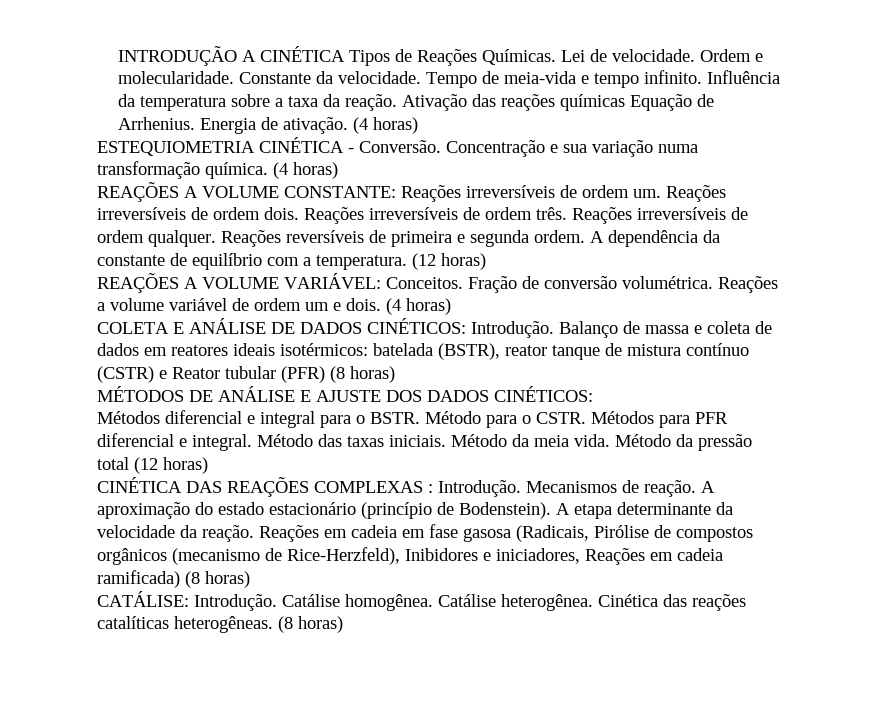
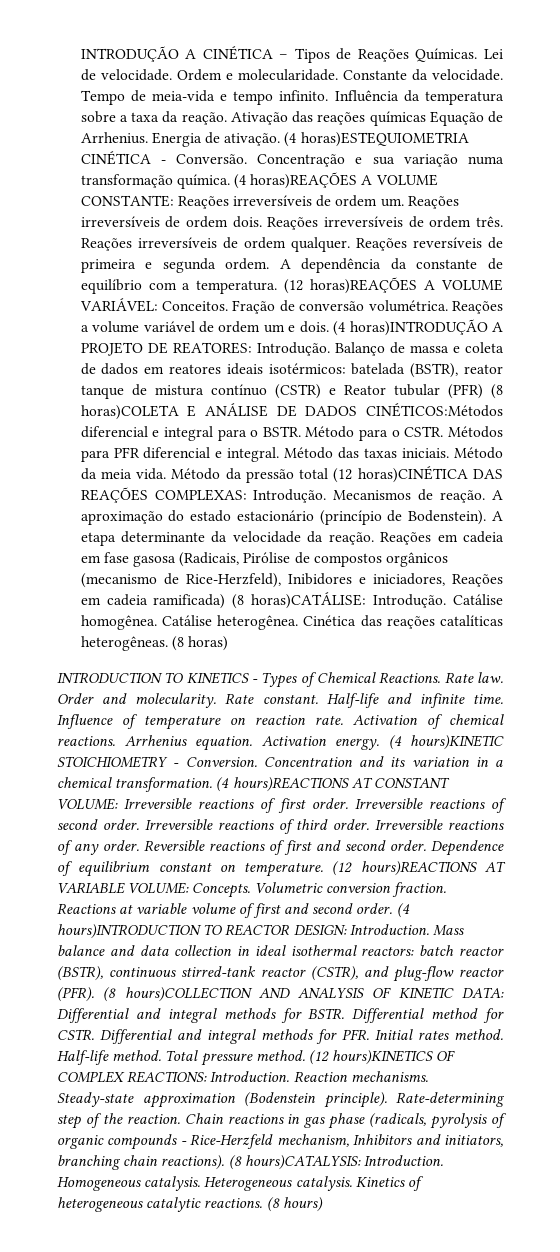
(345, 54) none -> [279,54,289,59] –
[372,117,418,134] [97,141,255,156] horas) // ESTEQUIOMETRIA -> [300,132,469,147] horas)ESTEQUIOMETRIA
[293,162,338,179] [97,182,179,202] horas) // REAÇÕES -> [250,172,358,189] horas)REAÇÕES
[441,253,486,270] [97,273,179,293] horas) // REAÇÕES -> [310,277,418,294] horas)REAÇÕES
[406,298,451,315] [97,318,466,334] horas) // COLETA E ANÁLISE DE DADOS CINÉTICOS: -> [349,319,504,336] [80,342,252,356] horas)INTRODUÇÃO A PROJETO DE REATORES:
[350,366,395,383] [97,386,593,402] [97,411,160,424] horas) // MÉTODOS DE ANÁLISE E AJUSTE DOS DADOS CINÉTICOS: // Métodos -> [80,403,504,420] horas)COLETA E ANÁLISE DE DADOS CINÉTICOS:Métodos
[163,457,208,474] [97,477,433,497] horas) // CINÉTICA DAS REAÇÕES COMPLEXAS : -> [357,466,503,483] [80,487,247,503] horas)CINÉTICA DAS REAÇÕES COMPLEXAS:
[205,571,250,588] [97,591,189,607] horas) // CATÁLISE: -> [251,592,367,609] horas)CATÁLISE:
(343, 624) none -> [57,672,503,688] [57,693,503,708] [57,714,504,730] [57,735,504,751] [57,756,503,768] [57,777,450,792] [57,798,507,813] [57,819,504,834] [57,840,504,856] [57,861,506,877] [57,882,446,898] [57,903,410,918] [57,924,464,939] [57,945,504,956] [57,966,504,982] [57,987,504,1002] [57,1008,504,1023] [57,1029,503,1044] [57,1050,456,1066] [57,1071,428,1083] [57,1092,504,1108] [57,1113,508,1129] [57,1134,503,1150] [57,1155,443,1170] [57,1176,424,1191] [57,1197,323,1212] // INTRODUCTION TO KINETICS - Types of Chemical Reactions. Rate law. Order and molecularity. Rate constant. Half-life and infinite time. Influence of temperature on reaction rate. Activation of chemical reactions. Arrhenius equation. Activation energy. (4 hours)KINETIC STOICHIOMETRY - Conversion. Concentration and its variation in a chemical transformation. (4 hours)REACTIONS AT CONSTANT VOLUME: Irreversible reactions of first order. Irreversible reactions of second order. Irreversible reactions of third order. Irreversible reactions of any order. Reversible reactions of first and second order. Dependence of equilibrium constant on temperature. (12 hours)REACTIONS AT VARIABLE VOLUME: Concepts. Volumetric conversion fraction. Reactions at variable volume of first and second order. (4 hours)INTRODUCTION TO REACTOR DESIGN: Introduction. Mass balance and data collection in ideal isothermal reactors: batch reactor (BSTR), continuous stirred-tank reactor (CSTR), and plug-flow reactor (PFR). (8 hours)COLLECTION AND ANALYSIS OF KINETIC DATA: Differential and integral methods for BSTR. Differential method for CSTR. Differential and integral methods for PFR. Initial rates method. Half-life method. Total pressure method. (12 hours)KINETICS OF COMPLEX REACTIONS: Introduction. Reaction mechanisms. Steady-state approximation (Bodenstein principle). Rate-determining step of the reaction. Chain reactions in gas phase (radicals, pyrolysis of organic compounds - Rice-Herzfeld mechanism, Inhibitors and initiators, branching chain reactions). (8 hours)CATALYSIS: Introduction. Homogeneous catalysis. Heterogeneous catalysis. Kinetics of heterogeneous catalytic reactions. (8 hours)

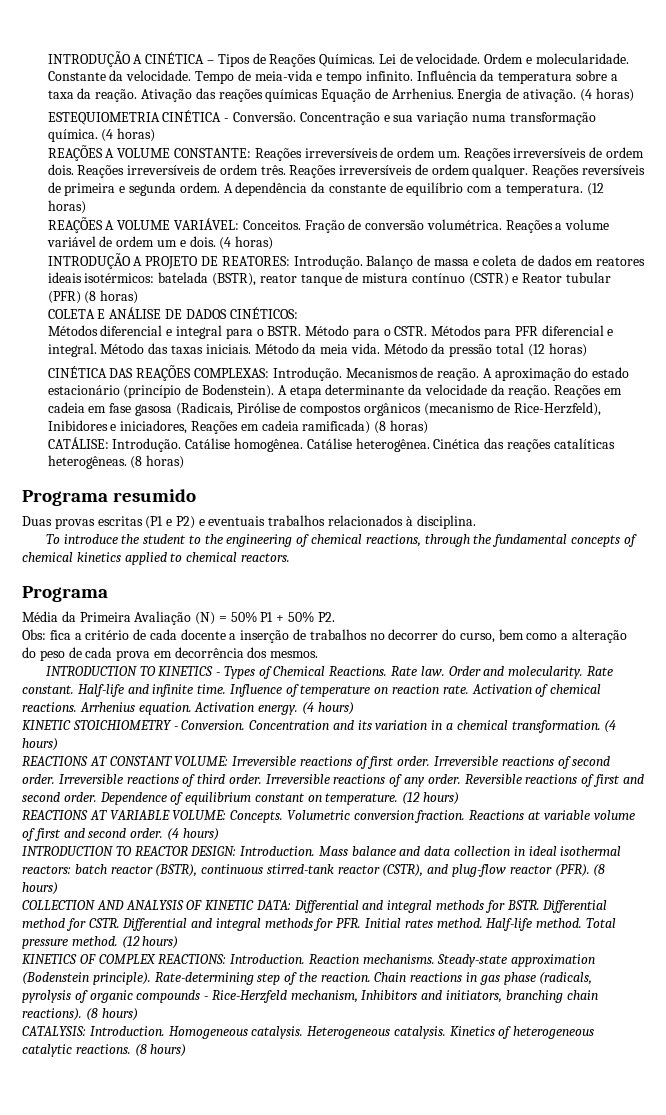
[300,132,469,147] horas)ESTEQUIOMETRIA -> [595,88,634,102] [47,112,160,125] horas) // ESTEQUIOMETRIA
[250,172,358,189] horas)REAÇÕES -> [117,128,156,142] [47,145,103,161] horas) // REAÇÕES
[310,277,418,294] horas)REAÇÕES -> [47,200,86,214] [47,217,103,233] horas) // REAÇÕES
[349,319,488,336] horas)INTRODUÇÃO -> [235,236,274,250] [47,253,131,269] horas) // INTRODUÇÃO
[80,405,179,420] horas)COLETA -> [100,290,139,304] [47,309,95,319] horas) // COLETA
[366,403,504,417] CINÉTICOS:Métodos -> [229,307,298,319] [47,325,98,336] CINÉTICOS: // Métodos
[357,466,468,483] horas)CINÉTICA -> [548,343,587,357] [47,366,107,378] horas) // CINÉTICA
[251,592,367,609] horas)CATÁLISE: -> [389,420,428,434] [47,437,109,449] horas) // CATÁLISE:
(229, 643) none -> [22,489,197,506] [22,515,476,529] [45,534,637,547] [22,552,290,565] [22,586,108,602] [22,611,335,625] [22,629,628,643] [22,647,319,661] // Programa resumido // Duas provas escritas (P1 e P2) e eventuais trabalhos relacionados à disciplina. // To introduce the student to the engineering of chemical reactions, through the fundamental concepts of chemical kinetics applied to chemical reactors. // Programa // Média da Primeira Avaliação (N) = 50% P1 + 50% P2. // Obs: fica a critério de cada docente a inserção de trabalhos no decorrer do curso, bem como a alteração do peso de cada prova em decorrência dos mesmos.
[410,735,504,750] hours)KINETIC -> [317,702,354,715] [22,720,71,730] hours) // KINETIC
[232,777,349,792] hours)REACTIONS -> [22,738,58,751] [22,756,88,766] hours) // REACTIONS
[360,861,477,876] hours)REACTIONS -> [423,792,460,805] [22,810,88,820] hours) // REACTIONS
[57,924,202,939] hours)INTRODUCTION -> [182,828,219,841] [22,846,113,856] hours) // INTRODUCTION
[124,987,253,1002] hours)COLLECTION -> [22,882,58,895] [22,900,95,910] hours) // COLLECTION
[332,1050,434,1065] hours)KINETICS -> [142,936,179,949] [22,954,77,964] hours) // KINETICS
[244,1155,361,1170] hours)CATALYSIS: -> [101,1008,138,1021] [22,1026,86,1036] hours) // CATALYSIS:

